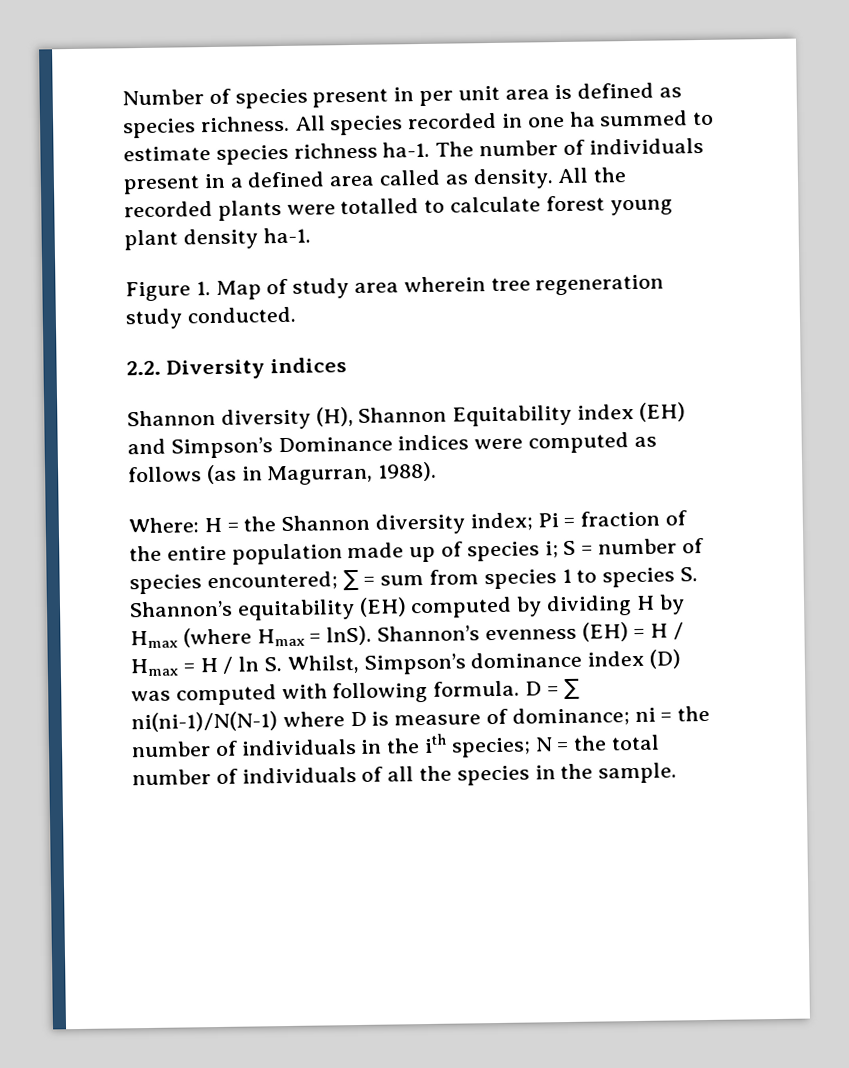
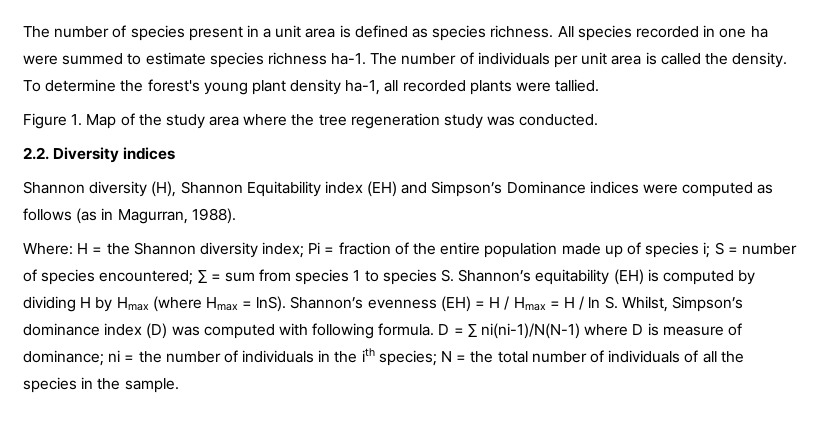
[122,89,204,106] Number -> [23,26,110,38] The number
[419,90,454,107] per -> [263,28,272,38] a
(596, 119) none -> [23,55,58,65] were
[123,167,627,195] [124,195,673,221] [124,227,311,251] present in a defined area called as density. All the recorded plants were totalled to calculate forest young plant density ha-1. -> [554,52,788,68] [23,79,600,95] per unit area is called the density. To determine the forest's young plant density ha-1, all recorded plants were tallied.
(289, 286) none -> [138,114,162,126] the
[403,276,486,293] wherein -> [243,114,315,126] where the
(183, 319) none -> [487,116,516,126] was
(407, 607) none -> [647,269,659,282] is

